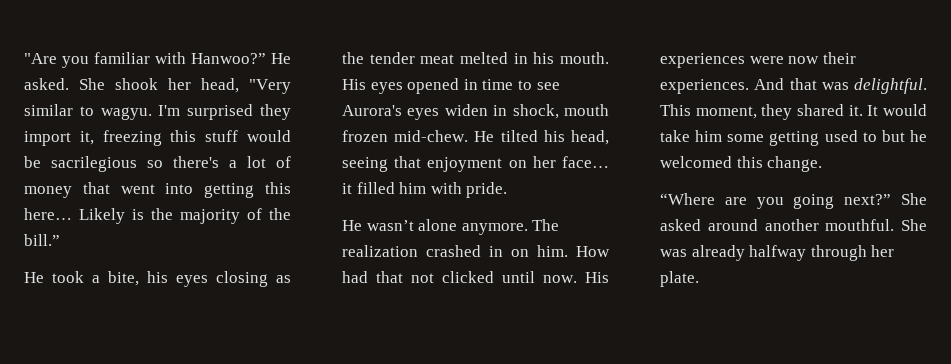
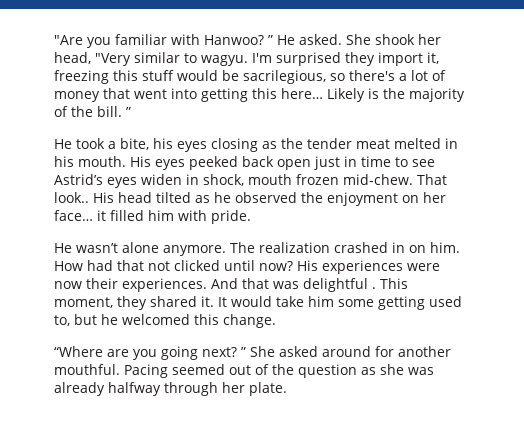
[191,53,266,64] Hanwoo?” -> [203,35,273,45] Hanwoo? ”
[51,156,137,172] sacrilegious -> [243,70,326,84] sacrilegious,
[24,234,60,246] bill.” -> [97,106,131,117] bill. ”
[407,78,460,94] opened -> [189,156,340,170] peeked back open just
[342,105,402,116] Aurora's -> [54,174,103,185] Astrid’s
[474,130,609,145] [342,156,422,172] He tilted his head, seeing that -> [417,174,447,185] [54,192,323,203] That look.. His head tilted as he observed the
[543,275,577,283] now. -> [259,261,293,271] now?
[854,78,927,94] delightful. -> [303,278,376,292] delightful .
[862,132,877,142] to -> [54,315,70,326] to,
[844,194,892,205] next?” -> [202,347,246,357] next? ”
(758, 225) none -> [375,346,394,357] for
[901,219,927,231] She -> [124,364,404,378] Pacing seemed out of the question as she

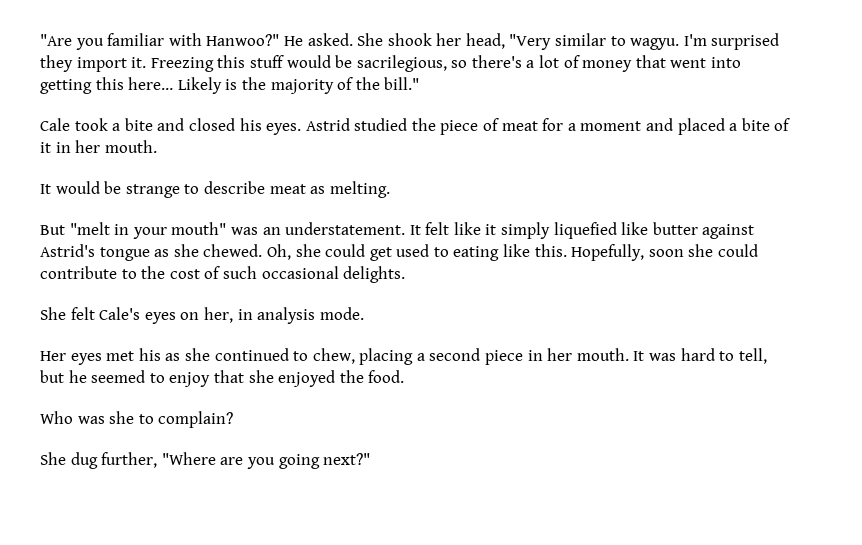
[203,35,273,45] Hanwoo? ” -> [206,34,280,46] Hanwoo?"
[427,52,439,64] [54,70,109,84] it, freezing -> [131,57,214,72] it. Freezing
[97,106,131,117] [54,138,458,152] [54,156,435,170] [54,174,447,188] [54,192,446,206] [54,210,251,224] [54,242,460,256] [54,260,440,274] [54,278,408,292] [54,296,462,310] [54,314,276,328] [54,346,451,360] [54,364,434,378] [54,382,287,396] bill. ” // He took a bite, his eyes closing as the tender meat melted in his mouth. His eyes peeked back open just in time to see Astrid’s eyes widen in shock, mouth frozen mid-chew. That look.. His head tilted as he observed the enjoyment on her face… it filled him with pride. // He wasn’t alone anymore. The realization crashed in on him. How had that not clicked until now? His experiences were now their experiences. And that was delightful . This moment, they shared it. It would take him some getting used to, but he welcomed this change. // “Where are you going next? ” She asked around for another mouthful. Pacing seemed out of the question as she was already halfway through her plate. -> [384,77,420,90] [40,118,791,135] [40,140,157,153] [40,181,390,198] [40,222,755,239] [40,244,759,261] [40,266,406,283] [40,307,364,324] [40,348,767,365] [40,370,405,387] [40,411,234,428] [40,452,371,469] bill." // Cale took a bite and closed his eyes. Astrid studied the piece of meat for a moment and placed a bite of it in her mouth. // It would be strange to describe meat as melting. // But "melt in your mouth" was an understatement. It felt like it simply liquefied like butter against Astrid's tongue as she chewed. Oh, she could get used to eating like this. Hopefully, soon she could contribute to the cost of such occasional delights. // She felt Cale's eyes on her, in analysis mode. // Her eyes met his as she continued to chew, placing a second piece in her mouth. It was hard to tell, but he seemed to enjoy that she enjoyed the food. // Who was she to complain? // She dug further, "Where are you going next?"

